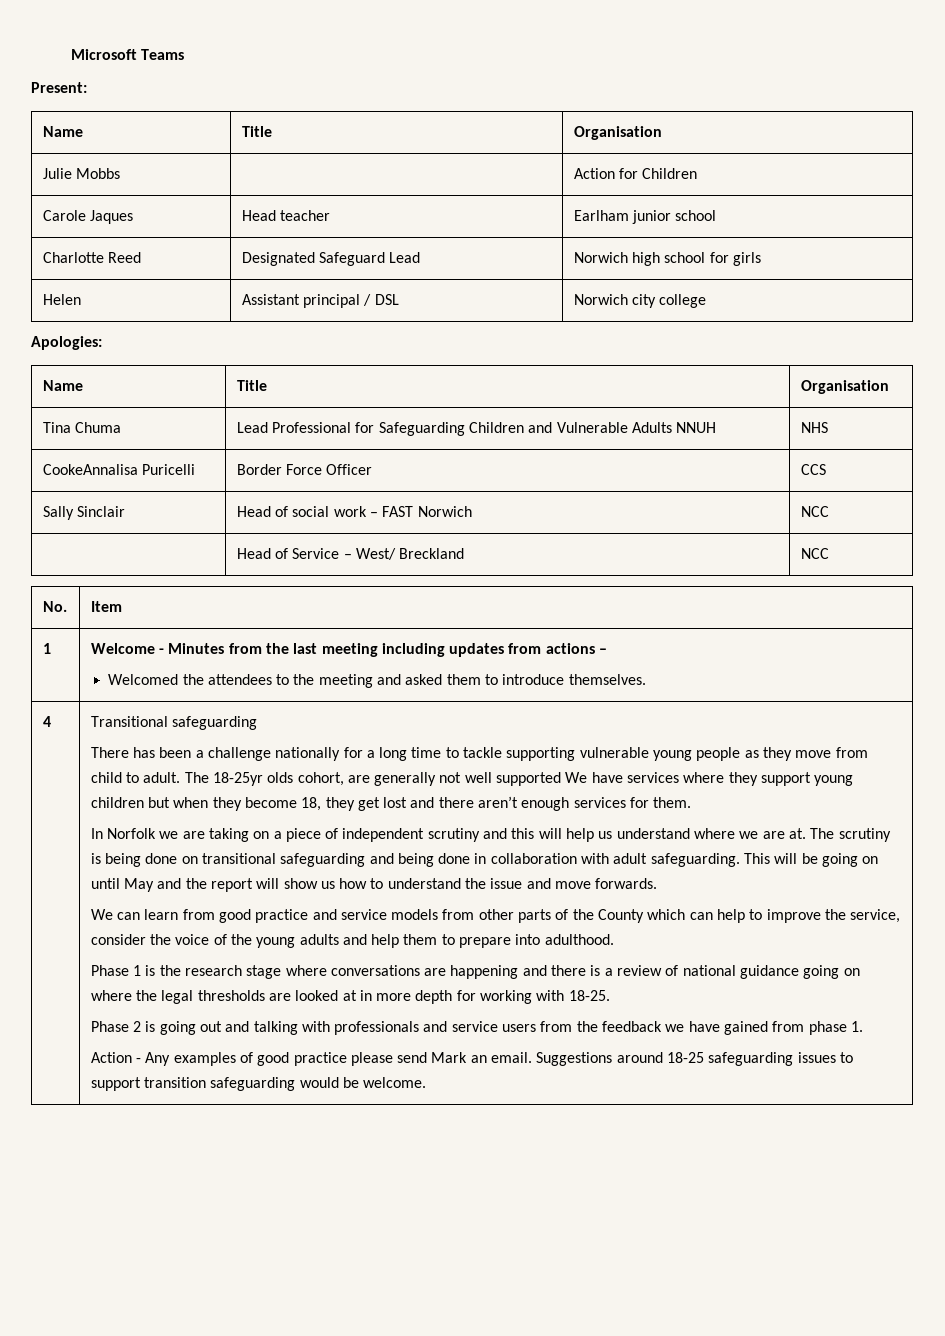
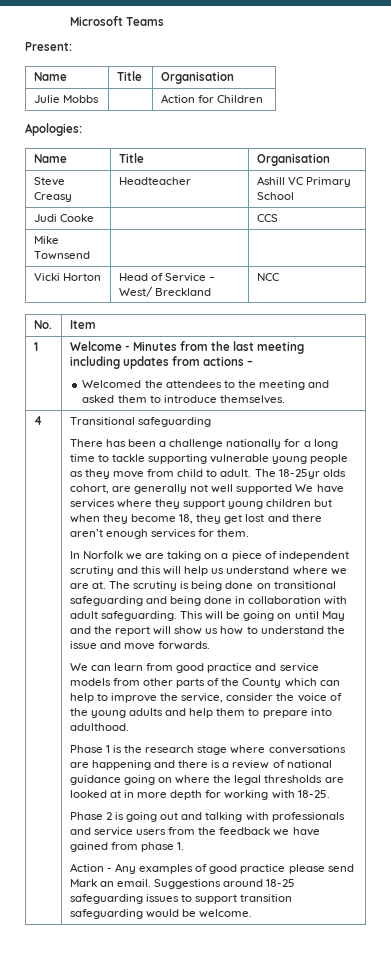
[42,210,133,224] [241,210,330,221] [573,210,717,224] [42,252,141,263] [241,252,421,266] [573,252,761,266] [42,294,81,305] [241,294,399,308] [573,294,707,308] [31,336,102,350] [42,380,83,391] [236,380,267,391] [800,380,889,394] [42,422,121,433] [236,422,717,436] [800,422,828,433] [42,464,195,475] [236,464,373,475] [800,464,826,475] [42,506,125,520] [236,506,472,517] [800,506,829,517] // Carole Jaques | Head teacher | Earlham junior school // Charlotte Reed | Designated Safeguard Lead | Norwich high school for girls // Helen | Assistant principal / DSL | Norwich city college // Apologies: // Name | Title | Organisation // Tina Chuma | Lead Professional for Safeguarding Children and Vulnerable Adults NNUH | NHS // CookeAnnalisa Puricelli | Border Force Officer | CCS // Sally Sinclair | Head of social work – FAST Norwich | NCC // -> [25,123,82,136] [33,154,67,163] [118,153,144,163] [256,153,330,166] [33,177,65,186] [33,192,72,202] [118,177,191,185] [256,176,352,187] [256,192,294,200] [33,214,94,222] [256,214,278,222] [33,236,59,244] [33,251,90,260] [33,273,101,281] // Apologies: // Name | Title | Organisation // Steve Creasy | Headteacher | Ashill VC Primary School // Judi Cooke | | CCS // Mike Townsend | | // Vicki Horton

